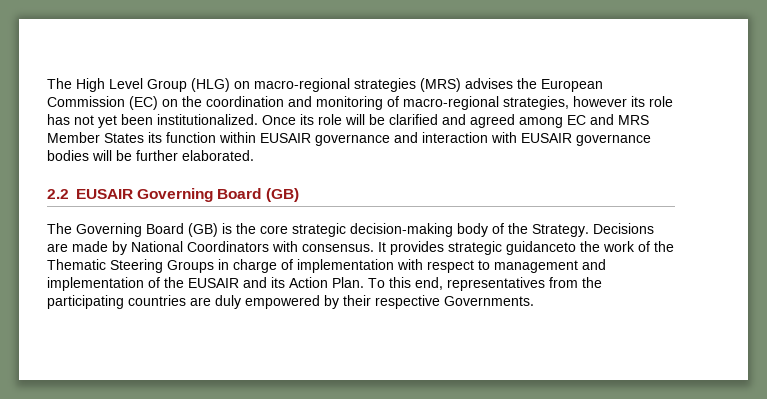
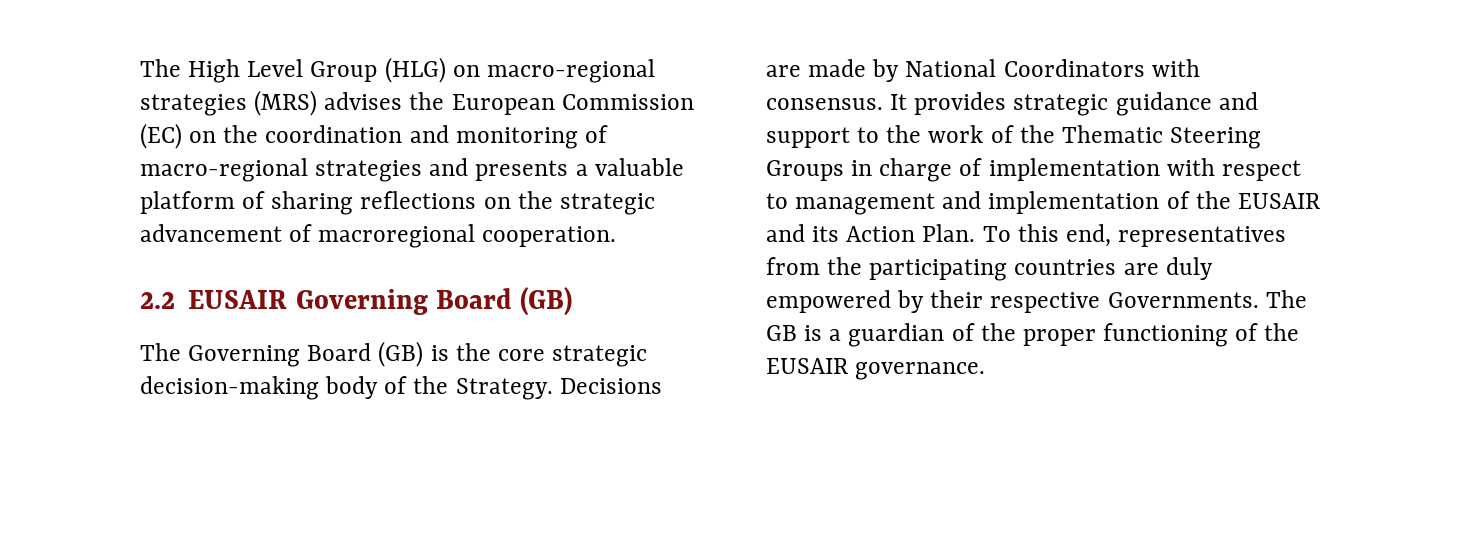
[503,96,673,110] [47,114,649,128] [47,132,651,146] [47,150,254,161] strategies, however its role has not yet been institutionalized. Once its role will be clarified and agreed among EC and MRS Member States its function within EUSAIR governance and interaction with EUSAIR governance bodies will be further elaborated. -> [315,158,684,182] [140,191,655,215] [140,224,617,248] strategies and presents a valuable platform of sharing reflections on the strategic advancement of macroregional cooperation.
[506,241,576,255] guidanceto -> [1115,92,1258,116] [766,127,880,148] guidance and support to
(534, 301) none -> [1265,290,1307,308] [766,323,1300,347] [766,358,986,380] The GB is a guardian of the proper functioning of the EUSAIR governance.

